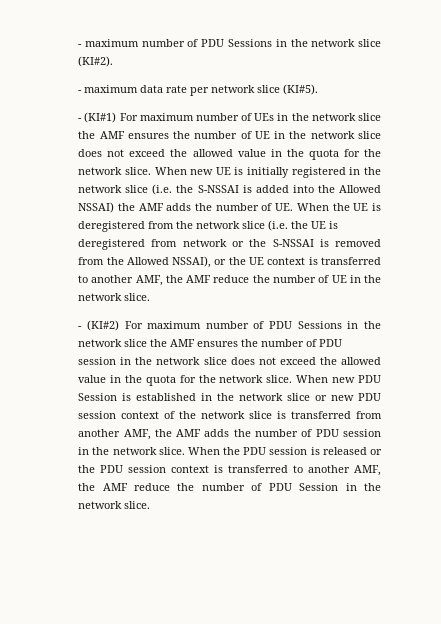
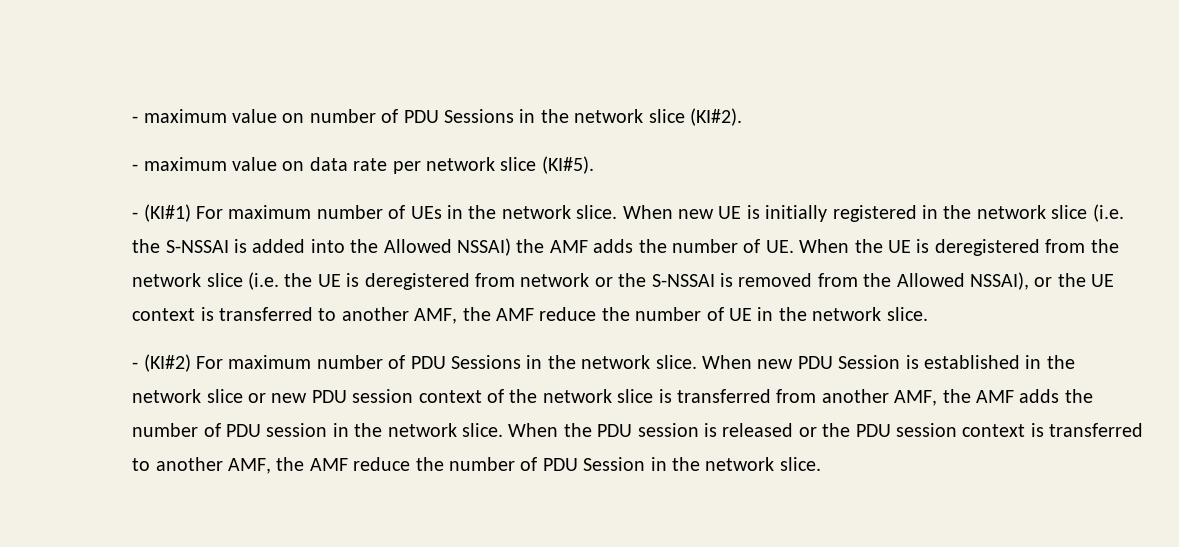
[78,39,139,47] - maximum -> [132,109,305,123] - maximum value on
(139, 89) none -> [231,157,305,171] value on
[357,113,381,121] [78,131,382,139] [78,149,381,160] [78,167,123,175] slice the AMF ensures the number of UE in the network slice does not exceed the allowed value in the quota for the network -> (571, 212) none
[124,339,343,347] [78,357,381,365] [78,375,264,386] slice the AMF ensures the number of PDU session in the network slice does not exceed the allowed value in the quota for the network -> (651, 362) none

